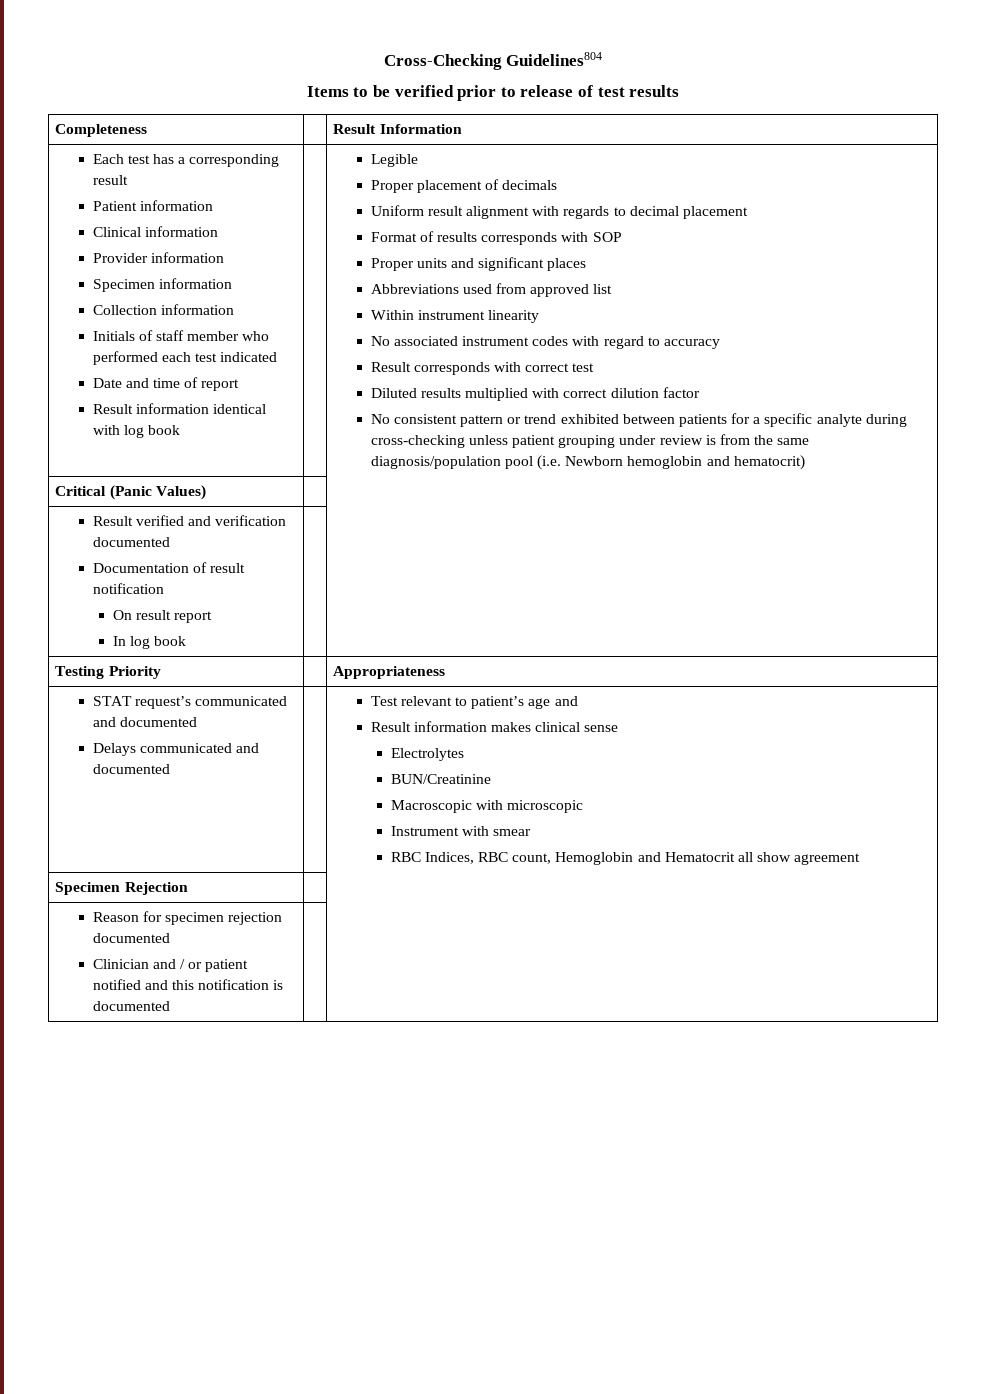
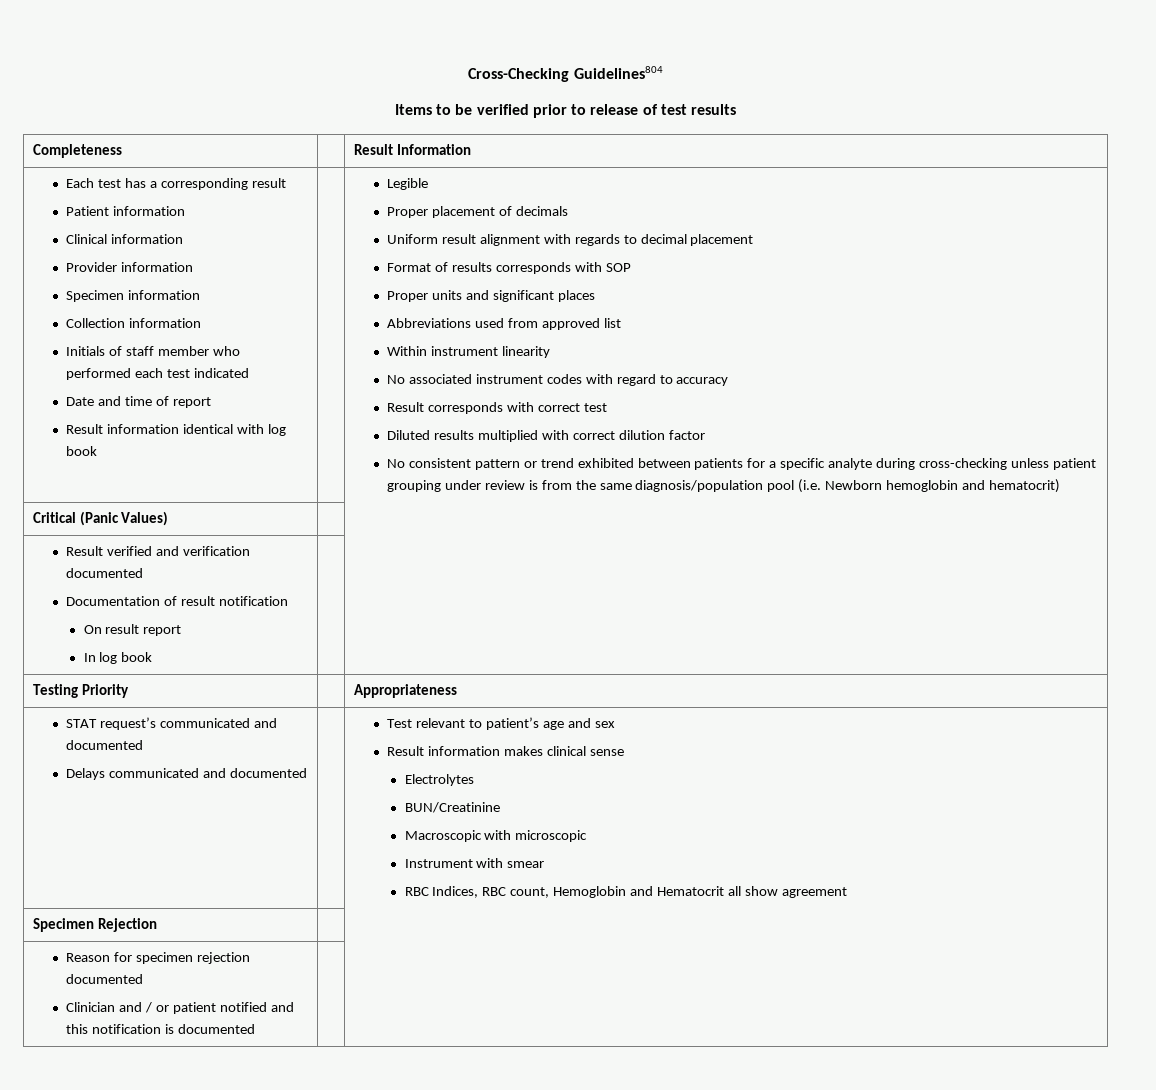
(578, 701) none -> [594,721,615,728] sex

